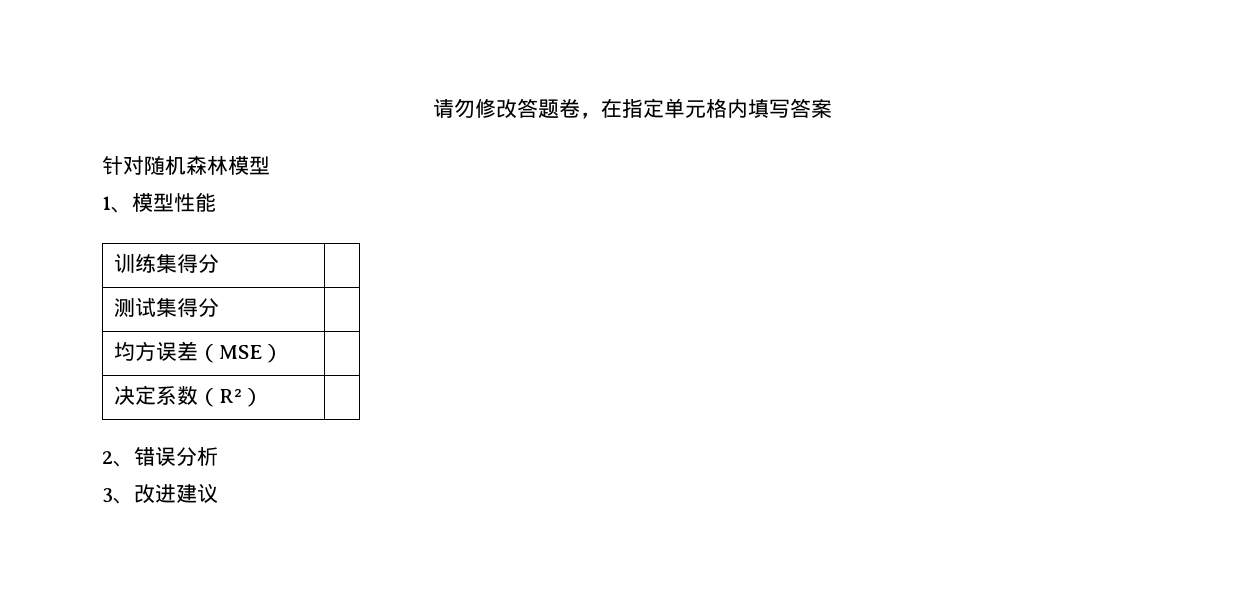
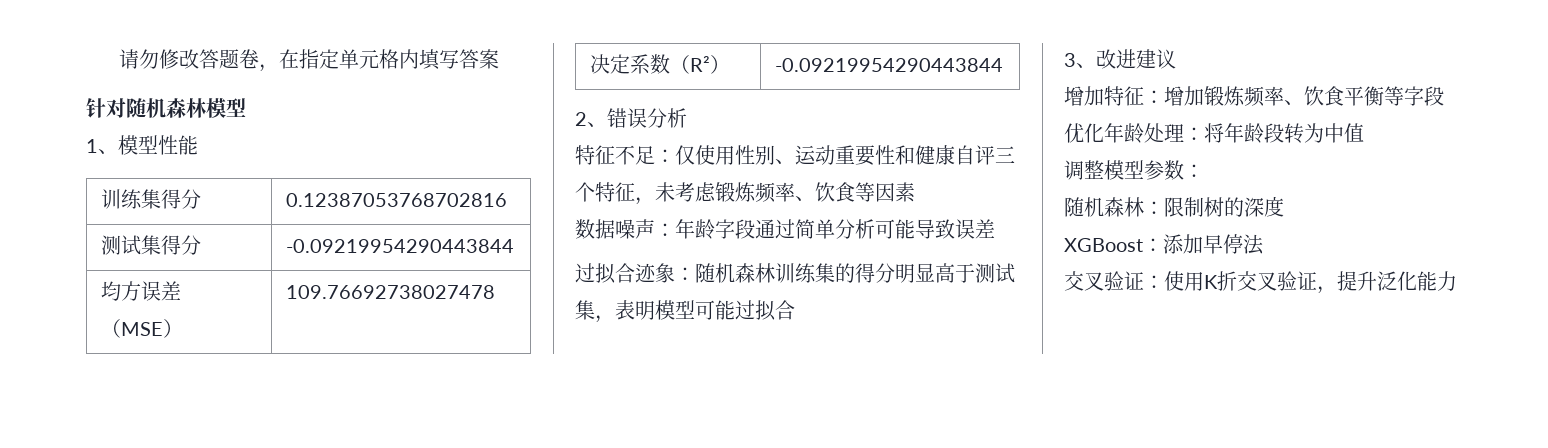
(220, 263) none -> [285,193,507,207] 0.12387053768702816
(220, 307) none -> [285,239,514,253] -0.09219954290443844
(284, 353) none -> [285,285,495,299] 109.76692738027478
(264, 397) none -> [774,58,1003,72] -0.09219954290443844
[102,484,218,504] 3、改进建议 -> [575,145,1015,166] [575,182,915,205] [575,219,995,240] [575,263,1015,284] [575,300,795,323] [1064,49,1176,69] [1064,86,1444,107] [1064,123,1364,144] [1064,160,1204,180] [1064,196,1284,217] [1064,234,1264,255] [1064,271,1457,294] 特征不足：仅使用性别、运动重要性和健康自评三个特征，未考虑锻炼频率、饮食等因素 // 数据噪声：年龄字段通过简单分析可能导致误差 // 过拟合迹象：随机森林训练集的得分明显高于测试集，表明模型可能过拟合 // 3、改进建议 // 增加特征：增加锻炼频率、饮食平衡等字段 // 优化年龄处理：将年龄段转为中值 // 调整模型参数： // 随机森林：限制树的深度 // XGBoost：添加早停法 // 交叉验证：使用K折交叉验证，提升泛化能力

